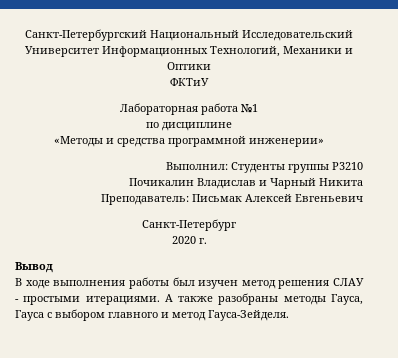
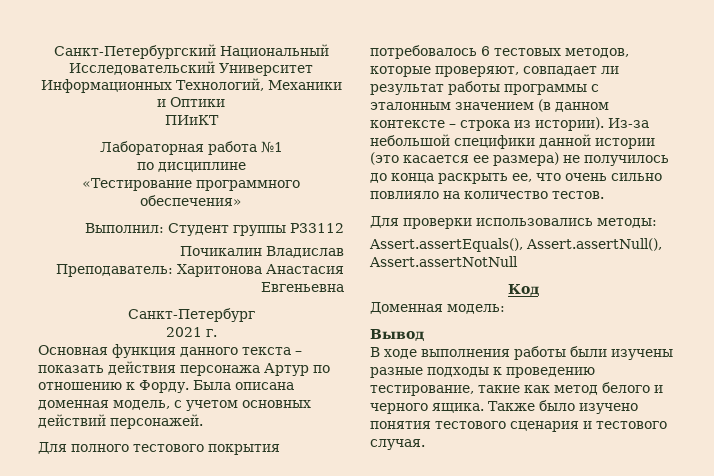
[170,78,209,86] ФКТиУ -> [164,115,219,125] ПИиКТ
[54,136,324,147] [166,162,363,173] [129,178,363,189] [101,194,363,205] «Методы и средства программной инженерии» // Выполнил: Студенты группы P3210 // Почикалин Владислав и Чарный Никита // Преподаватель: Письмак Алексей Евгеньевич -> [82,178,300,191] [140,195,242,206] [85,223,344,236] [180,246,344,258] [56,264,344,277] [261,282,344,292] «Тестирование программного обеспечения» // Выполнил: Студент группы P33112 // Почикалин Владислав // Преподаватель: Харитонова Анастасия Евгеньевна
[171,236,196,244] 2020 -> [165,327,202,337] 2021
(207, 241) none -> [38,344,302,358] [38,361,330,376] [38,380,294,393] [38,400,311,411] [38,414,203,429] [38,442,280,455] [370,45,629,59] [370,66,619,77] [370,81,599,95] [370,99,609,112] [370,117,649,131] [370,134,655,149] [370,152,669,166] [370,173,662,184] [370,191,604,199] [370,216,657,229] [369,238,662,252] [369,256,518,267] [507,284,539,296] [370,302,505,314] // Основная функция данного текста – показать действия персонажа Артур по отношению к Форду. Была описана доменная модель, с учетом основных действий персонажей. // Для полного тестового покрытия потребовалось 6 тестовых методов, которые проверяют, совпадает ли результат работы программы с эталонным значением (в данном контексте – строка из истории). Из-за небольшой специфики данной истории (это касается ее размера) не получилось до конца раскрыть ее, что очень сильно повлияло на количество тестов. // Для проверки использовались методы: // Assert.assertEquals(), Assert.assertNull(), Assert.assertNotNull // Код // Доменная модель:
[172,277,364,289] [15,293,363,305] [15,309,289,321] был изучен метод решения СЛАУ - простыми итерациями. А также разобраны методы Гауса, Гауса с выбором главного и метод Гауса-Зейделя. -> [570,346,673,360] [370,367,595,378] [370,382,663,396] [370,400,638,414] [370,421,667,432] [370,439,425,450] были изучены разные подходы к проведению тестирование, такие как метод белого и черного ящика. Также было изучено понятия тестового сценария и тестового случая.

